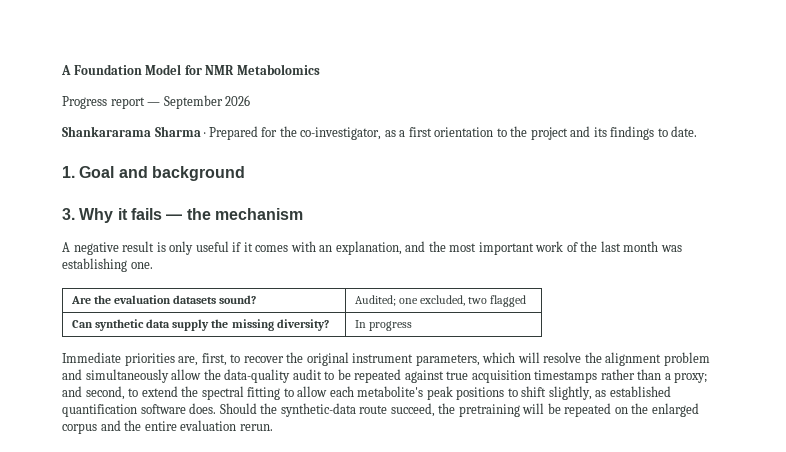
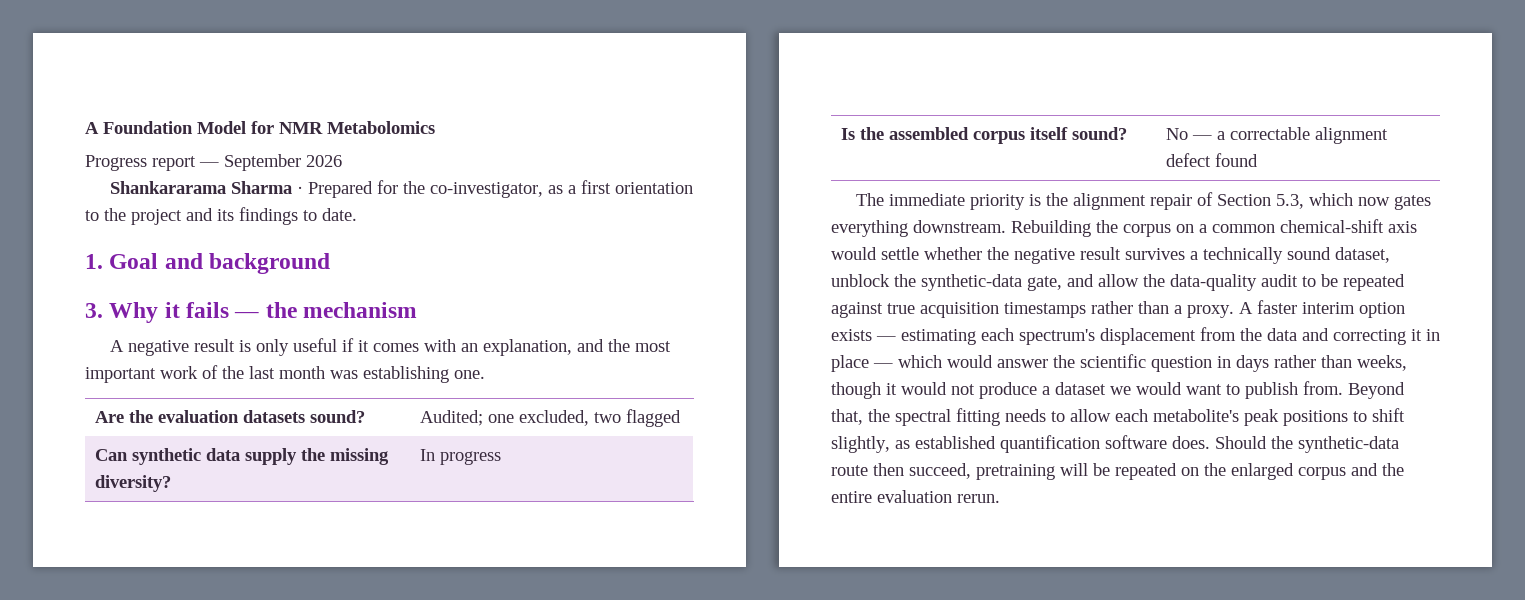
[62,352,710,366] [62,369,169,383] // Immediate priorities are, first, to recover the original instrument parameters, which will resolve the alignment problem and simultaneously -> [841,127,1128,144] [1166,127,1389,144] [1166,153,1259,167] [855,192,1431,210] [831,219,1417,237] [831,247,1390,264] [831,274,1094,291] // Is the assembled corpus itself sound? | No — a correctable alignment defect found // The immediate priority is the alignment repair of Section 5.3, which now gates everything downstream. Rebuilding the corpus on a common chemical-shift axis would settle whether the negative result survives a technically sound dataset, unblock the synthetic-data gate, and
[674,372,708,383] [62,386,178,400] proxy; and second, to extend -> [1187,300,1405,318] [831,327,1440,345] [831,354,1407,372] [831,381,1405,399] [831,409,863,425] proxy. A faster interim option exists — estimating each spectrum's displacement from the data and correcting it in place — which would answer the scientific question in days rather than weeks, though it would not produce a dataset we would want to publish from. Beyond that,
(281, 393) none -> [1005,409,1046,422] needs
[390,403,456,417] succeed, the -> [873,463,971,479] then succeed,

